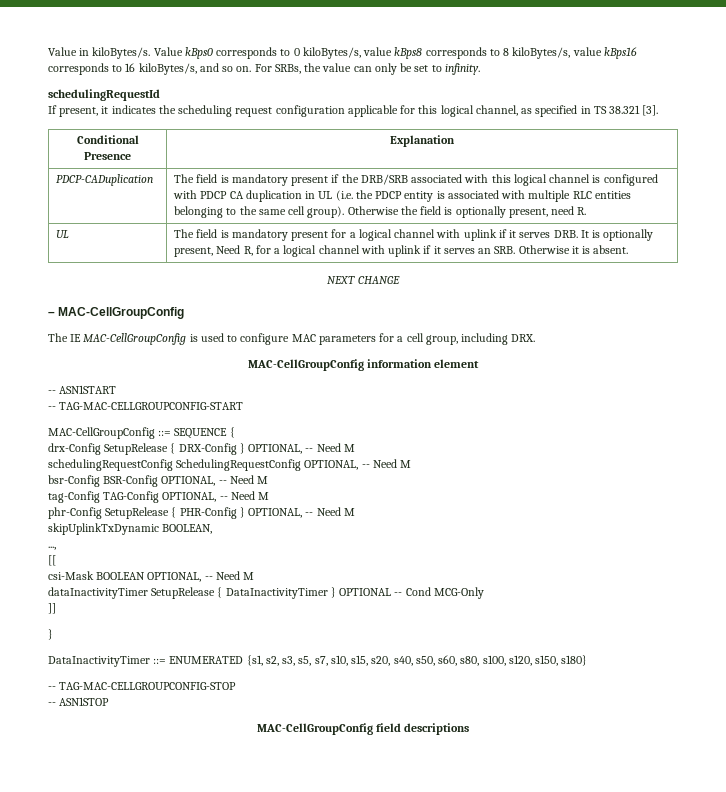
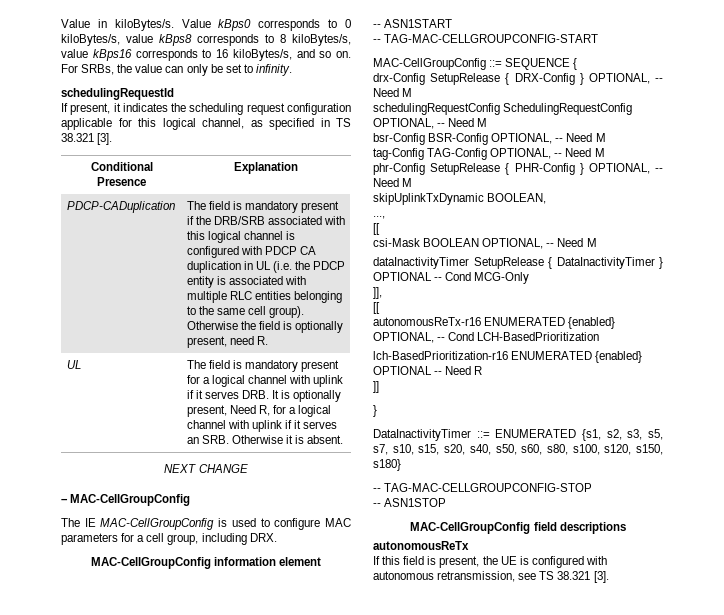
(484, 593) none -> [373,287,382,299] [373,302,380,314] [373,317,616,329] [373,332,600,343] [373,351,643,363] [373,366,483,375] // ]], // [[ // autonomousReTx-r16 ENUMERATED {enabled} OPTIONAL, -- Cond LCH-BasedPrioritization // lch-BasedPrioritization-r16 ENUMERATED {enabled} OPTIONAL -- Need R
(470, 729) none -> [373,541,469,550] [373,556,607,568] [373,571,609,583] // autonomousReTx // If this field is present, the UE is configured with autonomous retransmission, see TS 38.321 [3].

